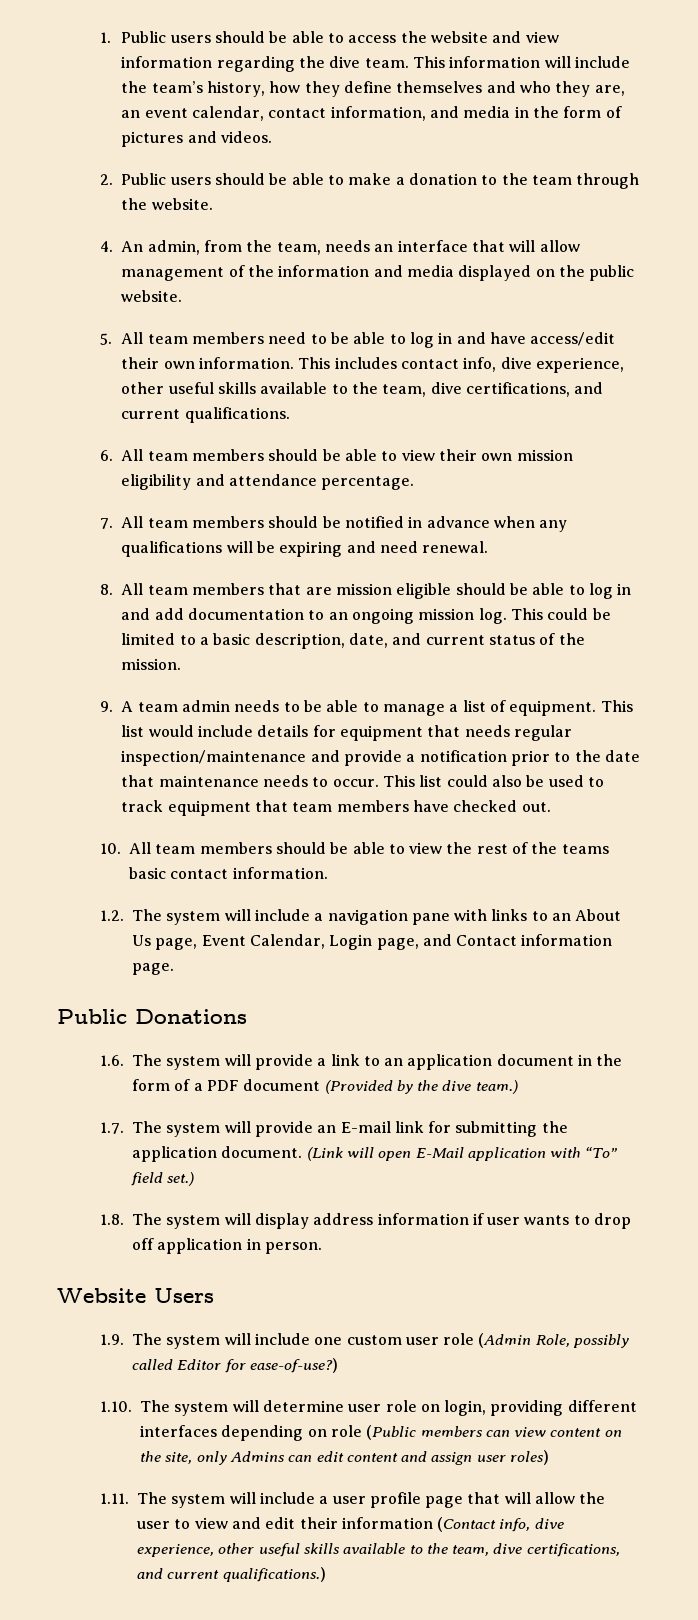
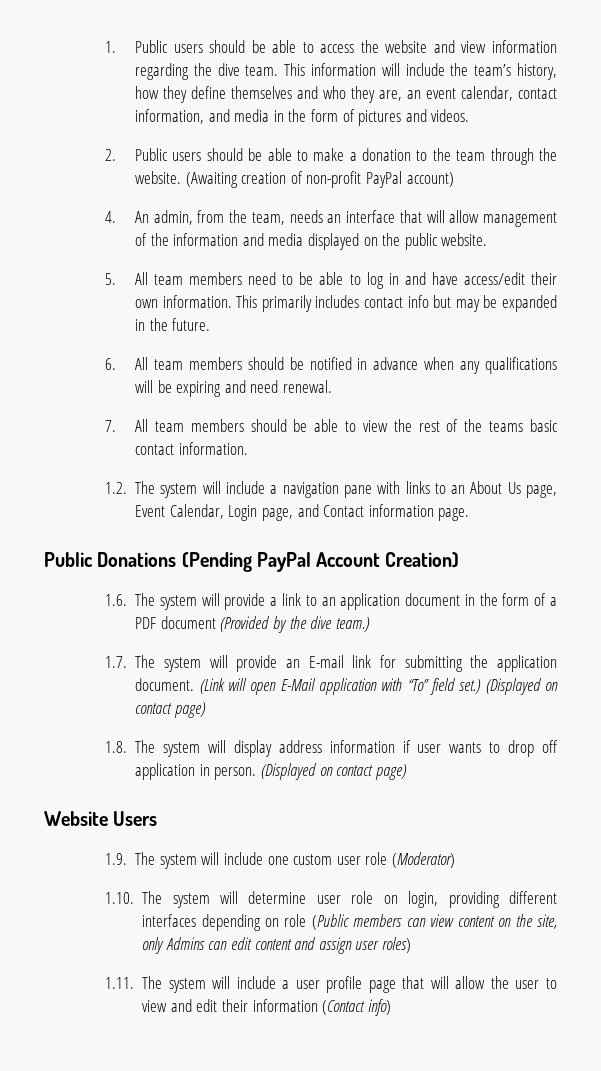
(213, 204) none -> [185,171,454,188] (Awaiting creation of non-profit PayPal account)
(331, 363) none -> [261,295,312,312] primarily
[463,357,624,373] [121,382,604,397] [121,407,290,423] [99,449,573,461] [121,474,415,490] [99,518,113,529] info, dive experience, other useful skills available to the team, dive certifications, and current qualifications. // 6. All team members should be able to view their own mission eligibility and attendance percentage. // 7. -> [407,295,557,312] [134,318,211,331] [104,358,116,370] info but may be expanded in the future. // 6.
[99,583,632,599] [121,608,611,624] [121,633,585,649] [121,658,182,670] [99,700,633,716] [121,725,572,741] [121,750,640,766] [121,775,604,787] [121,800,551,816] [99,843,121,854] 8. All team members that are mission eligible should be able to log in and add documentation to an ongoing mission log. This could be limited to a basic description, date, and current status of the mission. // 9. A team admin needs to be able to manage a list of equipment. This list would include details for equipment that needs regular inspection/maintenance and provide a notification prior to the date that maintenance needs to occur. This list could also be used to track equipment that team members have checked out. // 10. -> [104,420,116,432] 7.
(247, 1016) none -> [181,552,460,572] (Pending PayPal Account Creation)
(195, 1179) none -> [485,678,559,695] [135,702,206,718] (Displayed on contact page)
(322, 1248) none -> [260,763,407,780] (Displayed on contact page)
[478,1333,630,1348] [131,1358,338,1373] (Admin Role, possibly called Editor for ease-of-use?) -> [391,852,455,868] (Moderator)
[499,1518,564,1532] [136,1543,620,1557] [136,1567,326,1582] info, dive experience, other useful skills available to the team, dive certifications, and current qualifications.) -> [367,999,391,1016] info)

